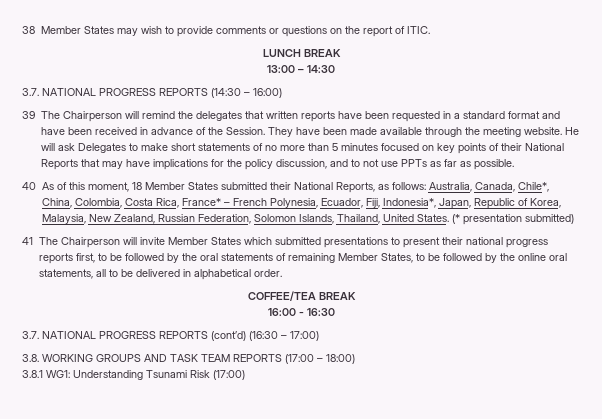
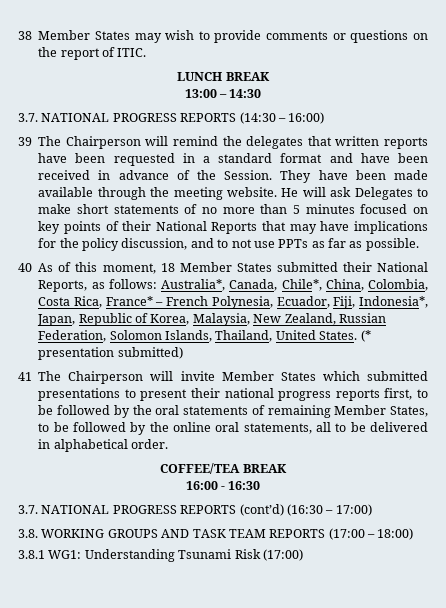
[428,182,472,192] Australia, -> [161,279,225,291] Australia*,

